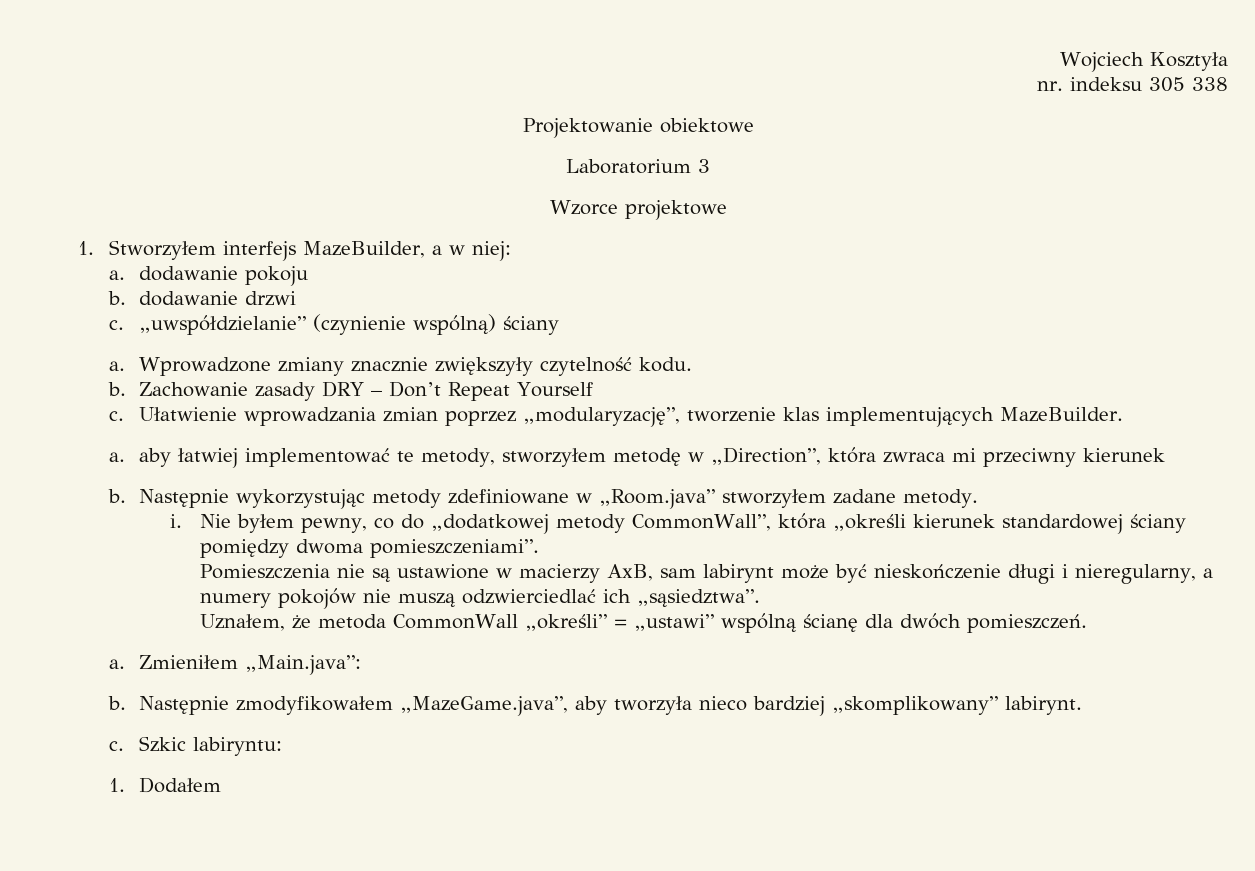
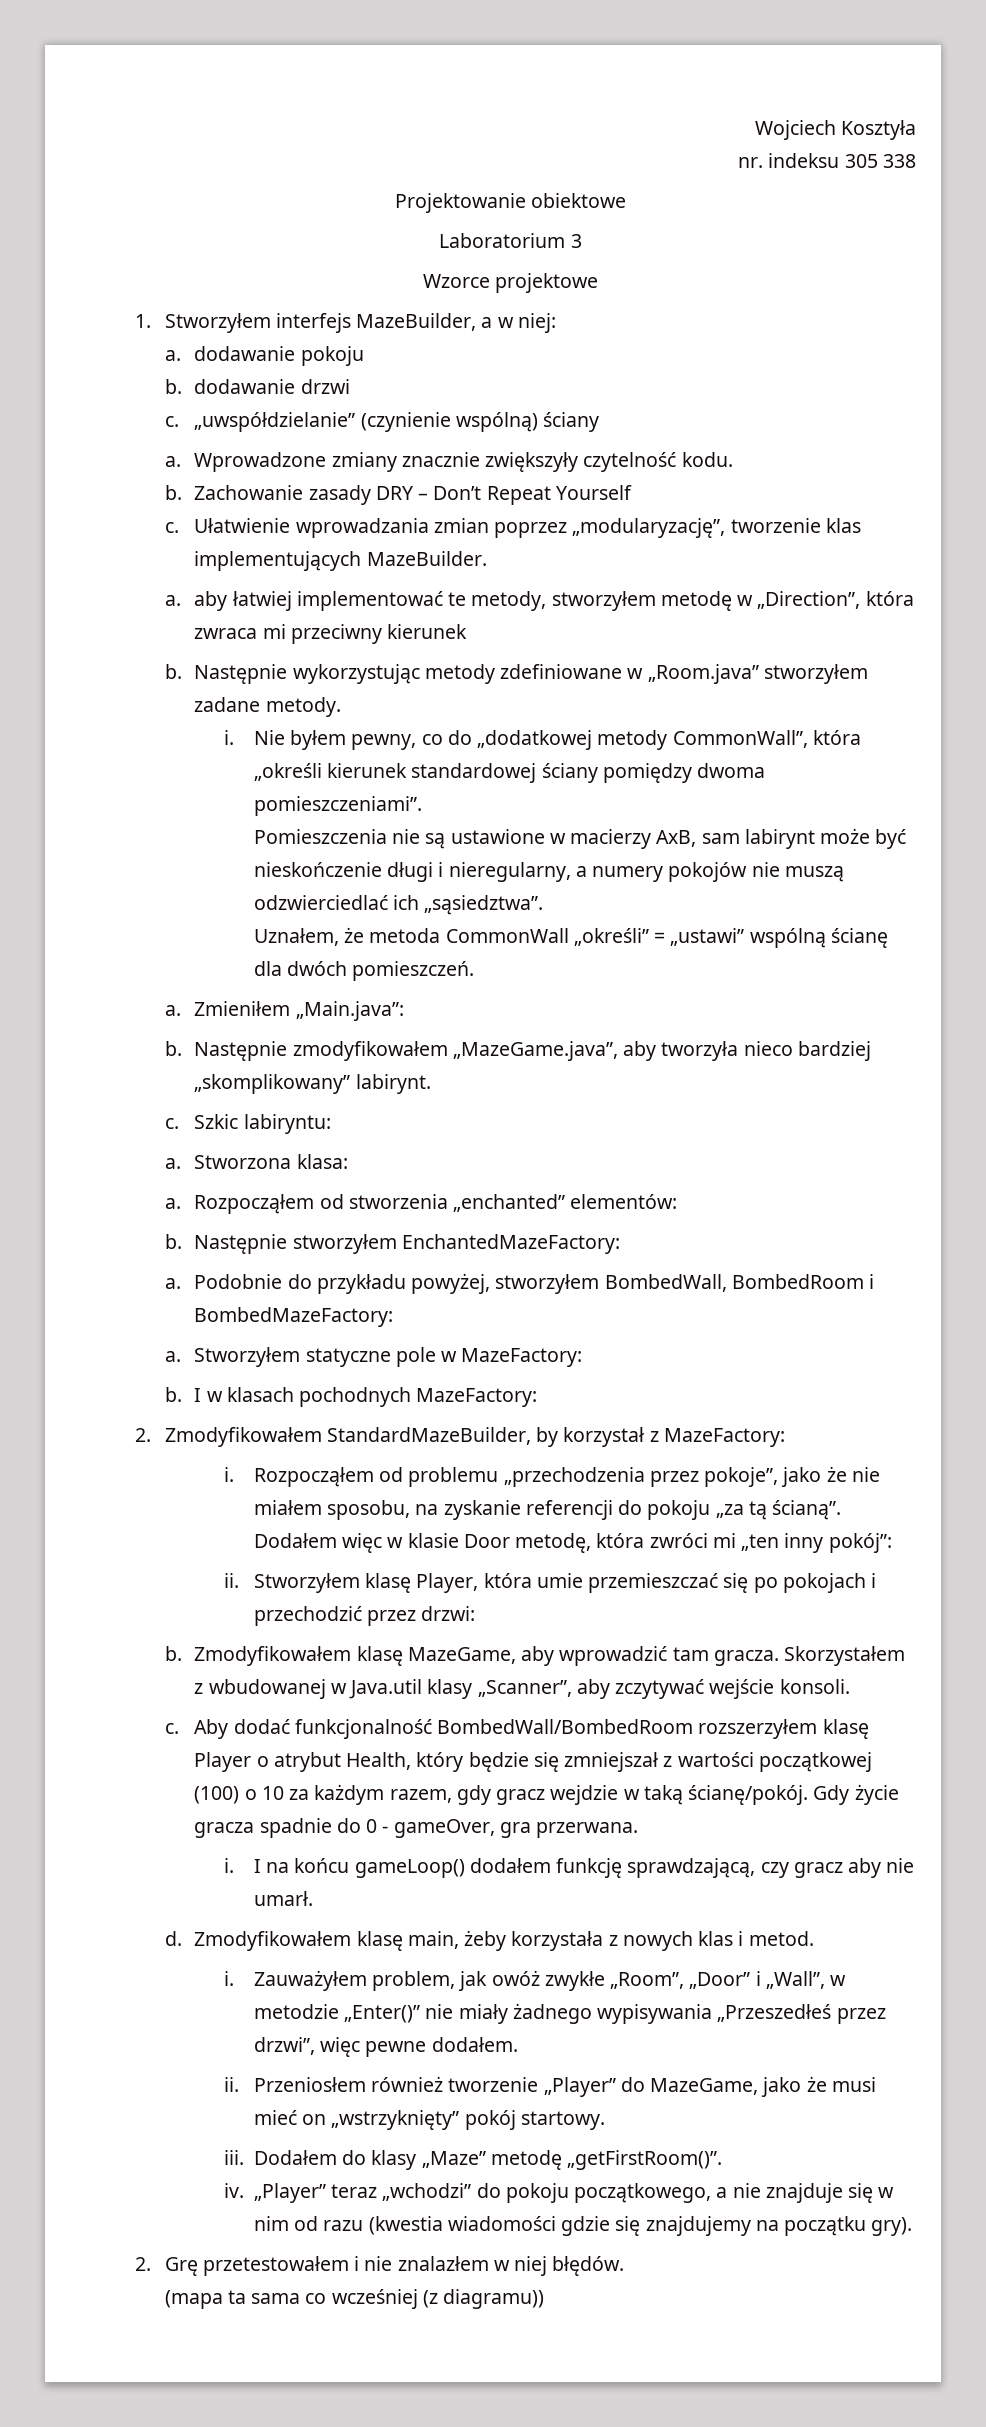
[108,777,222,793] 1. Dodałem -> [164,1154,348,1169] [164,1194,678,1214] [164,1234,620,1254] [164,1273,875,1294] [194,1307,394,1327] [164,1347,583,1367] [164,1387,538,1407] [134,1427,785,1447] [224,1466,880,1487] [253,1500,842,1520] [253,1533,892,1553] [224,1573,877,1593] [253,1606,476,1626] [164,1646,906,1666] [194,1679,850,1699] [164,1719,869,1739] [194,1752,872,1772] [194,1784,899,1805] [194,1818,639,1838] [224,1858,915,1878] [253,1891,313,1906] [164,1930,814,1951] [224,1970,847,1991] [253,2003,886,2024] [253,2037,518,2057] [224,2076,876,2097] [253,2110,605,2130] [224,2150,723,2170] [224,2183,895,2203] [253,2216,913,2236] [134,2256,625,2276] [164,2289,545,2309] a. Stworzona klasa: // a. Rozpocząłem od stworzenia „enchanted” elementów: // b. Następnie stworzyłem EnchantedMazeFactory: // a. Podobnie do przykładu powyżej, stworzyłem BombedWall, BombedRoom i BombedMazeFactory: // a. Stworzyłem statyczne pole w MazeFactory: // b. I w klasach pochodnych MazeFactory: // 2. Zmodyfikowałem StandardMazeBuilder, by korzystał z MazeFactory: // i. Rozpocząłem od problemu „przechodzenia przez pokoje”, jako że nie miałem sposobu, na zyskanie referencji do pokoju „za tą ścianą”. Dodałem więc w klasie Door metodę, która zwróci mi „ten inny pokój”: // ii. Stworzyłem klasę Player, która umie przemieszczać się po pokojach i przechodzić przez drzwi: // b. Zmodyfikowałem klasę MazeGame, aby wprowadzić tam gracza. Skorzystałem z wbudowanej w Java.util klasy „Scanner”, aby zczytywać wejście konsoli. // c. Aby dodać funkcjonalność BombedWall/BombedRoom rozszerzyłem klasę Player o atrybut Health, który będzie się zmniejszał z wartości początkowej (100) o 10 za każdym razem, gdy gracz wejdzie w taką ścianę/pokój. Gdy życie gracza spadnie do 0 - gameOver, gra przerwana. // i. I na końcu gameLoop() dodałem funkcję sprawdzającą, czy gracz aby nie umarł. // d. Zmodyfikowałem klasę main, żeby korzystała z nowych klas i metod. // i. Zauważyłem problem, jak owóż zwykłe „Room”, „Door” i „Wall”, w metodzie „Enter()” nie miały żadnego wypisywania „Przeszedłeś przez drzwi”, więc pewne dodałem. // ii. Przeniosłem również tworzenie „Player” do MazeGame, jako że musi mieć on „wstrzyknięty” pokój startowy. // iii. Dodałem do klasy „Maze” metodę „getFirstRoom()”. // iv. „Player” teraz „wchodzi” do pokoju początkowego, a nie znajduje się w nim od razu (kwestia wiadomości gdzie się znajdujemy na początku gry). // 2. Grę przetestowałem i nie znalazłem w niej błędów. // (mapa ta sama co wcześniej (z diagramu))

